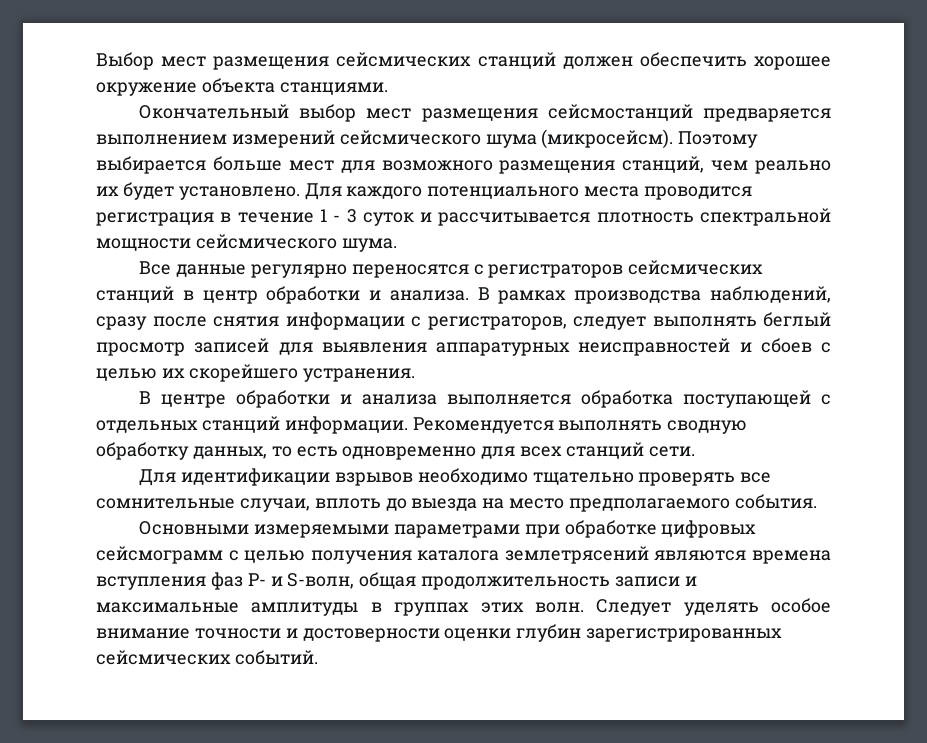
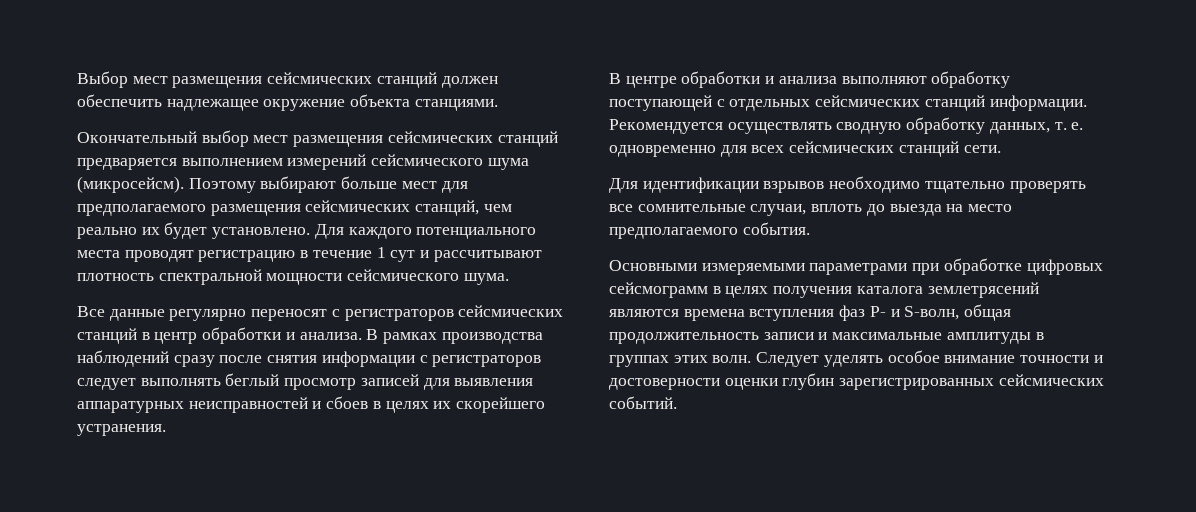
[754,56,831,70] хорошее -> [166,99,259,111] надлежащее
[547,104,693,121] сейсмостанций -> [387,131,558,147] сейсмических станций
[96,156,206,174] выбирается -> [260,176,337,193] выбирают
[381,160,616,174] возможного размещения -> [77,200,411,216] предполагаемого размещения сейсмических
[644,186,753,200] [96,212,214,226] проводится регистрация -> [124,250,296,262] проводят регистрацию
[333,209,591,226] - 3 суток и рассчитывается -> [390,250,542,262] сут и рассчитывают
[351,264,469,278] переносятся -> [251,309,328,321] переносят
[710,286,831,303] наблюдений, -> [77,350,169,367] наблюдений
[427,316,567,330] регистраторов, -> [432,355,542,367] регистраторов
[821,342,831,353] [96,368,157,381] с целью -> [372,401,429,413] в целях
[447,390,674,408] выполняется обработка -> [841,71,1011,88] выполняют обработку
(198, 426) none -> [815,95,921,107] сейсмических
[558,420,663,431] выполнять -> [727,122,832,134] осуществлять
[271,446,338,457] то есть -> [1054,122,1084,130] т. е.
(563, 451) none -> [789,141,895,153] сейсмических
[228,550,306,563] с целью -> [712,286,769,298] в целях

